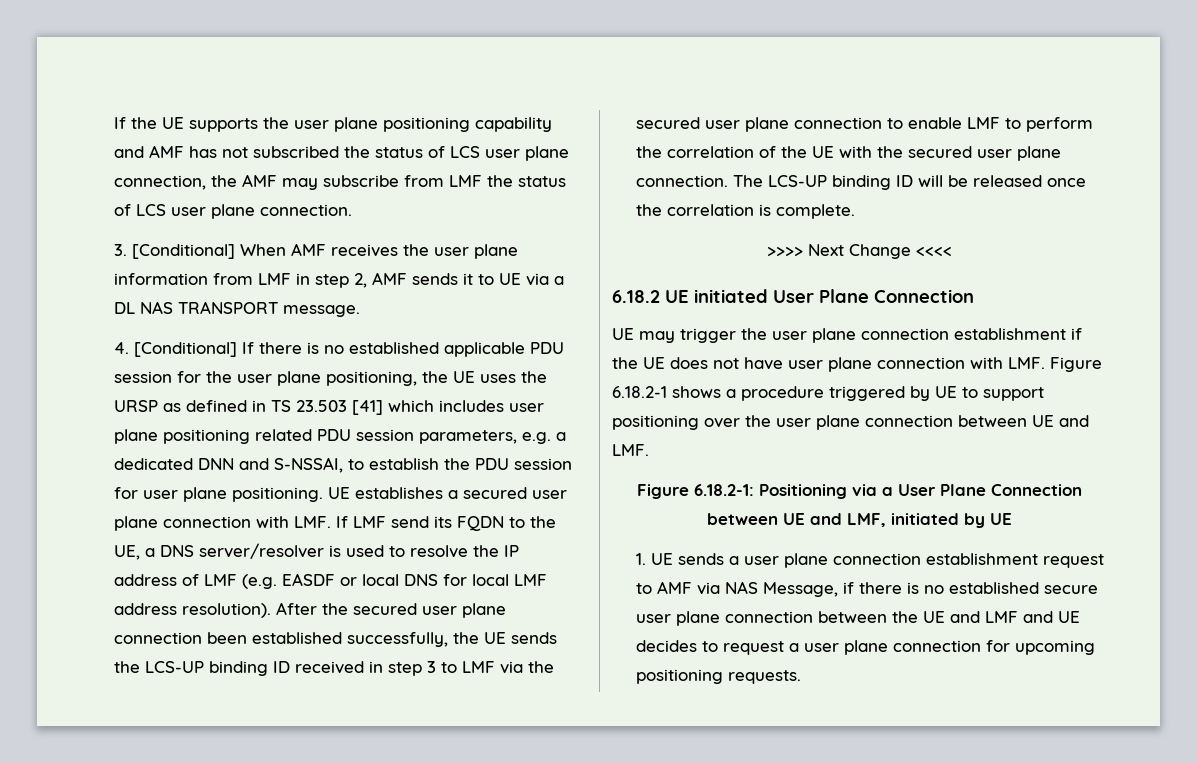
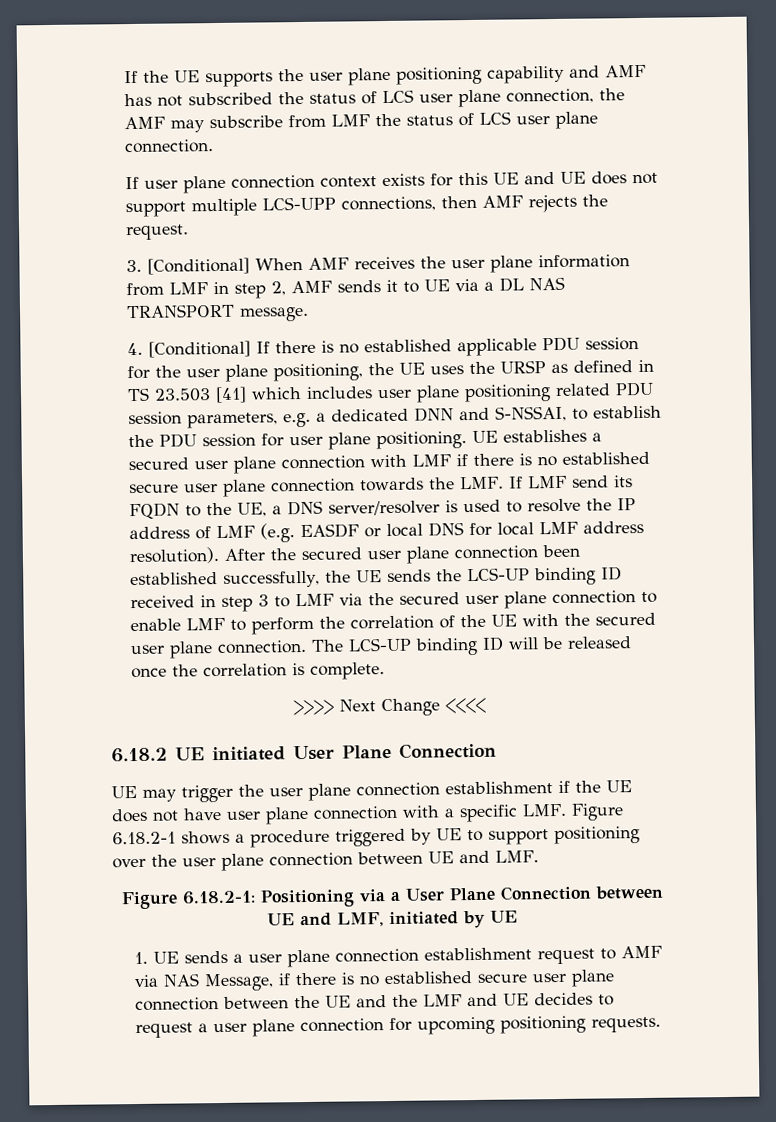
(353, 210) none -> [125,171,659,194] [125,194,609,218] [125,224,190,241] // If user plane connection context exists for this UE and UE does not support multiple LCS-UPP connections, then AMF rejects the request.
(290, 522) none -> [412,451,651,467] [129,477,456,497] LMF if there is no established secure user plane connection towards the
(1003, 363) none -> [444,804,518,823] a specific
(981, 617) none -> [392,994,419,1007] the

